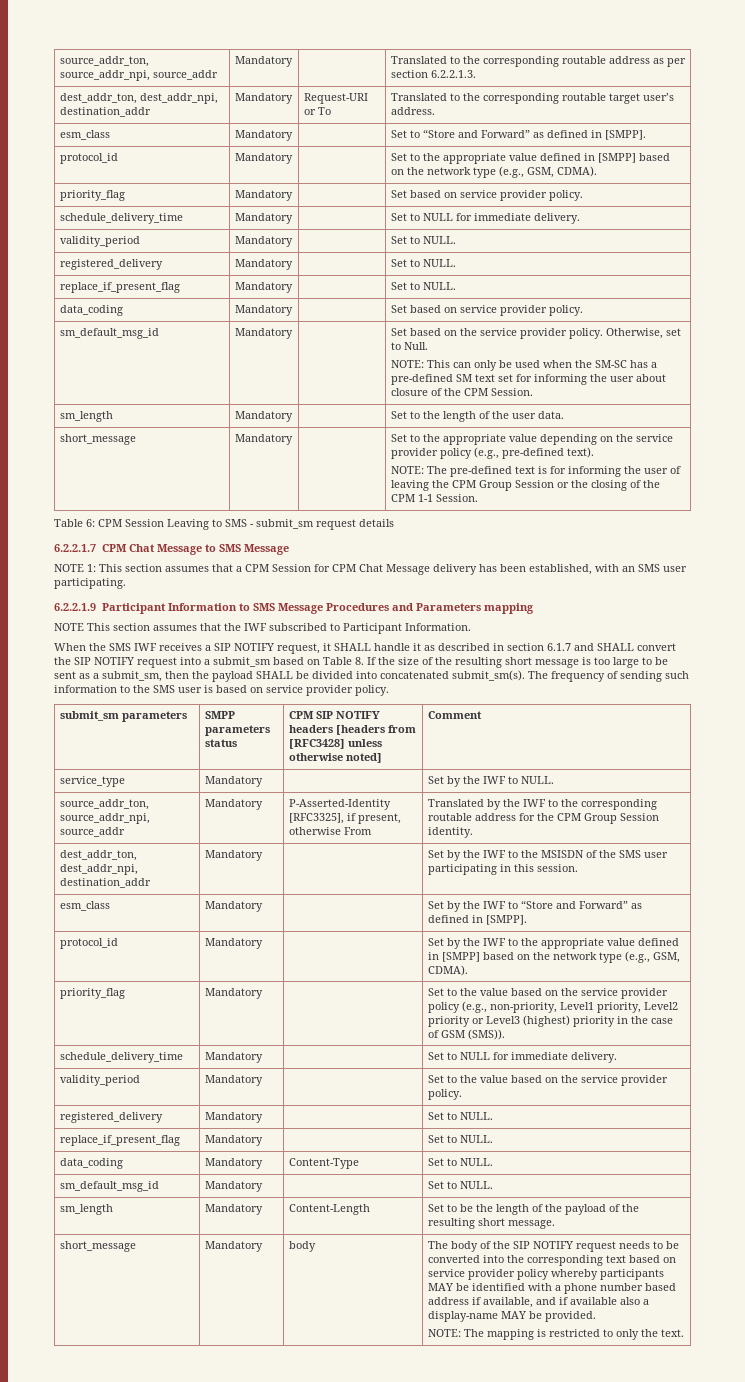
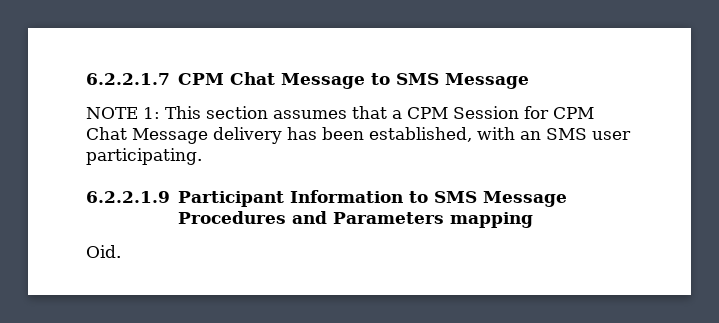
[59,56,149,67] [59,70,218,81] [234,56,293,67] [390,56,686,67] [390,70,476,78] [59,93,218,104] [59,107,151,117] [234,93,293,104] [303,93,368,104] [303,107,331,115] [390,93,674,104] [390,107,435,115] [59,130,110,140] [234,130,293,141] [390,129,646,140] [59,153,118,164] [234,153,293,164] [390,153,670,164] [390,166,597,178] [59,190,125,201] [234,190,293,201] [390,190,583,201] [59,213,183,224] [234,213,293,224] [390,213,580,224] [59,236,140,247] [234,236,293,247] [390,236,456,244] [59,259,163,270] [234,259,293,270] [390,259,456,267] [59,282,180,293] [234,282,293,293] [390,282,456,290] [59,305,123,316] [234,305,293,316] [390,305,583,316] [59,328,159,339] [234,328,293,339] [390,328,681,339] [390,342,428,350] [390,360,657,371] [390,374,666,385] [390,388,533,396] [59,411,113,422] [234,411,293,422] [390,411,564,422] [59,434,136,445] [234,434,293,445] [390,434,673,445] [390,447,594,459] [390,466,681,477] [390,480,660,491] [390,494,478,502] [54,519,394,530] source_addr_ton, source_addr_npi, source_addr | Mandatory | | Translated to the corresponding routable address as per section 6.2.2.1.3. // dest_addr_ton, dest_addr_npi, destination_addr | Mandatory | Request-URI or To | Translated to the corresponding routable target user’s address. // esm_class | Mandatory | | Set to “Store and Forward” as defined in [SMPP]. // protocol_id | Mandatory | | Set to the appropriate value defined in [SMPP] based on the network type (e.g., GSM, CDMA). // priority_flag | Mandatory | | Set based on service provider policy. // schedule_delivery_time | Mandatory | | Set to NULL for immediate delivery. // validity_period | Mandatory | | Set to NULL. // registered_delivery | Mandatory | | Set to NULL. // replace_if_present_flag | Mandatory | | Set to NULL. // data_coding | Mandatory | | Set based on service provider policy. // sm_default_msg_id | Mandatory | | Set based on the service provider policy. Otherwise, set to Null. // NOTE: This can only be used when the SM-SC has a pre-defined SM text set for informing the user about closure of the CPM Session. // sm_length | Mandatory | | Set to the length of the user data. // short_message | Mandatory | | Set to the appropriate value depending on the service provider policy (e.g., pre-defined text). // NOTE: The pre-defined text is for informing the user of leaving the CPM Group Session or the closing of the CPM 1-1 Session. // Table 6: CPM Session Leaving to SMS - submit_sm request details // -> (86, 79) none
[54,623,471,634] [54,643,676,654] [54,657,668,668] [54,670,689,682] [54,685,389,696] [59,711,187,722] [204,711,235,719] [204,725,270,736] [204,739,237,747] [288,711,380,719] [288,725,416,735] [288,739,382,749] [288,753,382,763] [427,711,482,719] [59,776,125,787] [204,776,263,787] [427,776,554,787] [59,799,149,810] [59,813,150,824] [59,827,125,837] [204,799,263,810] [288,799,391,810] [288,813,401,824] [288,827,372,835] [427,799,657,810] [427,813,659,824] [427,827,473,838] [59,850,137,861] [59,864,138,875] [59,878,151,888] [204,850,263,861] [427,850,668,861] [427,864,578,875] [59,901,110,911] [204,901,263,912] [427,900,642,912] [427,915,527,925] [59,938,118,949] [204,938,263,949] [427,938,679,949] [427,951,680,963] [427,965,468,976] [59,988,125,999] [204,988,263,999] [427,988,668,999] [427,1001,678,1013] [427,1015,673,1027] [427,1029,505,1040] [59,1052,183,1063] [204,1052,263,1063] [427,1052,617,1063] [59,1075,140,1086] [204,1075,263,1086] [427,1075,668,1086] [427,1089,462,1100] [59,1112,163,1123] [204,1112,263,1123] [427,1112,493,1120] [59,1135,180,1146] [204,1135,263,1146] [427,1135,493,1143] [59,1158,123,1169] [204,1158,263,1169] [288,1158,359,1169] [427,1158,493,1166] [59,1181,159,1192] [204,1181,263,1192] [427,1181,493,1189] [59,1204,113,1215] [204,1204,263,1215] [288,1204,370,1215] [427,1204,639,1215] [427,1218,555,1229] [59,1241,136,1252] [204,1241,263,1252] [288,1241,316,1252] [427,1241,679,1252] [427,1255,676,1266] [427,1269,664,1280] [427,1283,676,1294] [427,1297,649,1308] [427,1311,596,1322] [427,1329,684,1340] NOTE This section assumes that the IWF subscribed to Participant Information. // When the SMS IWF receives a SIP NOTIFY request, it SHALL handle it as described in section 6.1.7 and SHALL convert the SIP NOTIFY request into a submit_sm based on Table 8. If the size of the resulting short message is too large to be sent as a submit_sm, then the payload SHALL be divided into concatenated submit_sm(s). The frequency of sending such information to the SMS user is based on service provider policy. // submit_sm parameters | SMPP parameters status | CPM SIP NOTIFY headers [headers from [RFC3428] unless otherwise noted] | Comment // service_type | Mandatory | | Set by the IWF to NULL. // source_addr_ton, source_addr_npi, source_addr | Mandatory | P-Asserted-Identity [RFC3325], if present, otherwise From | Translated by the IWF to the corresponding routable address for the CPM Group Session identity. // dest_addr_ton, dest_addr_npi, destination_addr | Mandatory | | Set by the IWF to the MSISDN of the SMS user participating in this session. // esm_class | Mandatory | | Set by the IWF to “Store and Forward” as defined in [SMPP]. // protocol_id | Mandatory | | Set by the IWF to the appropriate value defined in [SMPP] based on the network type (e.g., GSM, CDMA). // priority_flag | Mandatory | | Set to the value based on the service provider policy (e.g., non-priority, Level1 priority, Level2 priority or Level3 (highest) priority in the case of GSM (SMS)). // schedule_delivery_time | Mandatory | | Set to NULL for immediate delivery. // validity_period | Mandatory | | Set to the value based on the service provider policy. // registered_delivery | Mandatory | | Set to NULL. // replace_if_present_flag | Mandatory | | Set to NULL. // data_coding | Mandatory | Content-Type | Set to NULL. // sm_default_msg_id | Mandatory | | Set to NULL. // sm_length | Mandatory | Content-Length | Set to be the length of the payload of the resulting short message. // short_message | Mandatory | body | The body of the SIP NOTIFY request needs to be converted into the corresponding text based on service provider policy whereby participants MAY be identified with a phone number based address if available, and if available also a display-name MAY be provided. // NOTE: The mapping is restricted to only the text. -> [86,245,121,258] Oid.

